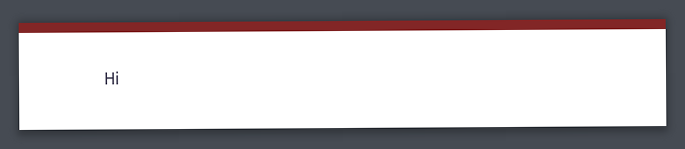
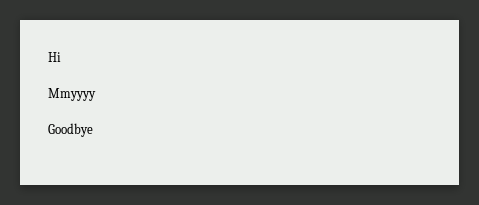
(120, 78) none -> [48,88,96,101] [48,123,93,137] // Mmyyyy // Goodbye

